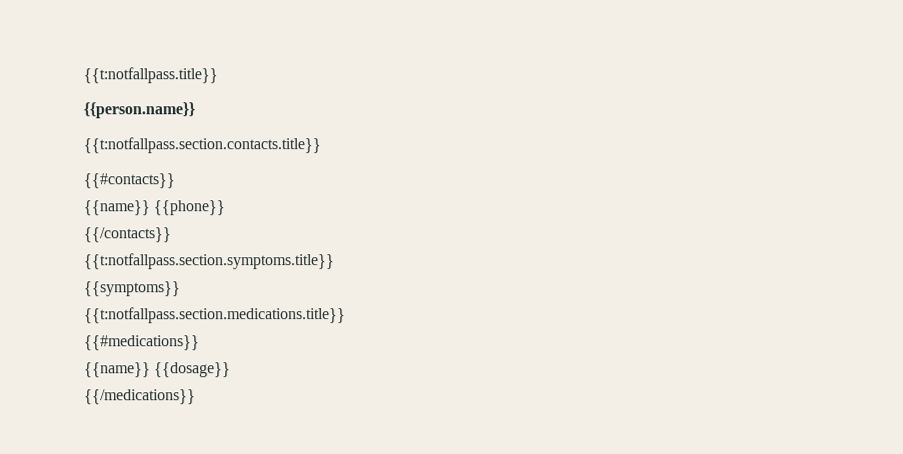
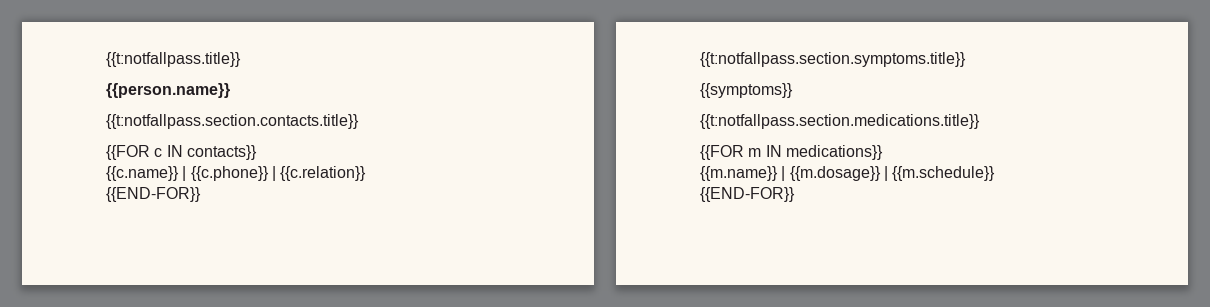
[83,173,175,189] [83,200,226,216] [84,227,172,243] [84,253,335,270] [84,281,181,297] [84,307,346,324] [84,335,200,351] [84,362,232,378] [84,389,196,405] {{#contacts}} // {{name}} {{phone}} // {{/contacts}} // {{t:notfallpass.section.symptoms.title}} // {{symptoms}} // {{t:notfallpass.section.medications.title}} // {{#medications}} // {{name}} {{dosage}} // {{/medications}} -> [106,145,257,160] [106,166,367,181] [106,187,201,202] [700,52,966,67] [700,83,793,98] [700,114,980,129] [700,145,883,160] [700,166,996,181] [700,187,795,202] {{FOR c IN contacts}} // {{c.name}} | {{c.phone}} | {{c.relation}} // {{END-FOR}} // {{t:notfallpass.section.symptoms.title}} // {{symptoms}} // {{t:notfallpass.section.medications.title}} // {{FOR m IN medications}} // {{m.name}} | {{m.dosage}} | {{m.schedule}} // {{END-FOR}}

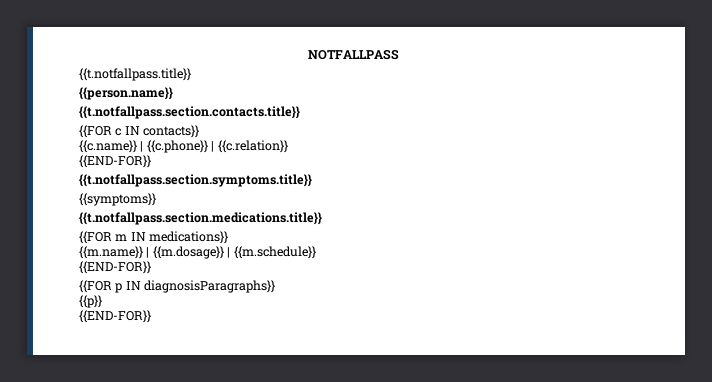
[106,52,241,67] {{t:notfallpass.title}} -> [307,49,399,60] [79,68,191,81] NOTFALLPASS // {{t.notfallpass.title}}
[106,114,359,129] {{t:notfallpass.section.contacts.title}} -> [79,106,300,119] {{t.notfallpass.section.contacts.title}}
[700,52,966,67] {{t:notfallpass.section.symptoms.title}} -> [79,174,312,187] {{t.notfallpass.section.symptoms.title}}
[700,114,980,129] {{t:notfallpass.section.medications.title}} -> [79,212,322,225] {{t.notfallpass.section.medications.title}}
(795, 194) none -> [79,280,276,293] [79,295,102,308] [79,310,151,323] // {{FOR p IN diagnosisParagraphs}} // {{p}} // {{END-FOR}}

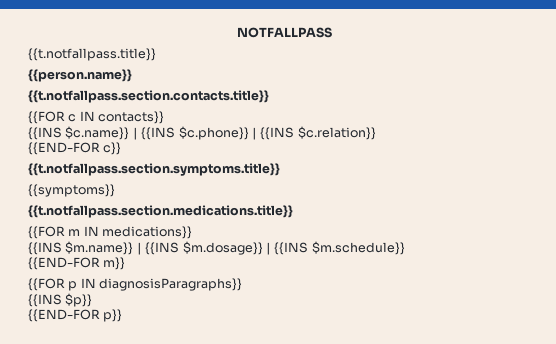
[79,140,288,153] [79,155,151,168] {{c.name}} | {{c.phone}} | {{c.relation}} // {{END-FOR}} -> [28,126,376,140] [28,142,122,155] {{INS $c.name}} | {{INS $c.phone}} | {{INS $c.relation}} // {{END-FOR c}}
[79,246,316,259] [79,261,151,274] {{m.name}} | {{m.dosage}} | {{m.schedule}} // {{END-FOR}} -> [28,241,405,255] [28,257,126,270] {{INS $m.name}} | {{INS $m.dosage}} | {{INS $m.schedule}} // {{END-FOR m}}
[79,295,102,308] [79,310,151,323] {{p}} // {{END-FOR}} -> [28,293,93,307] [28,309,123,322] {{INS $p}} // {{END-FOR p}}

